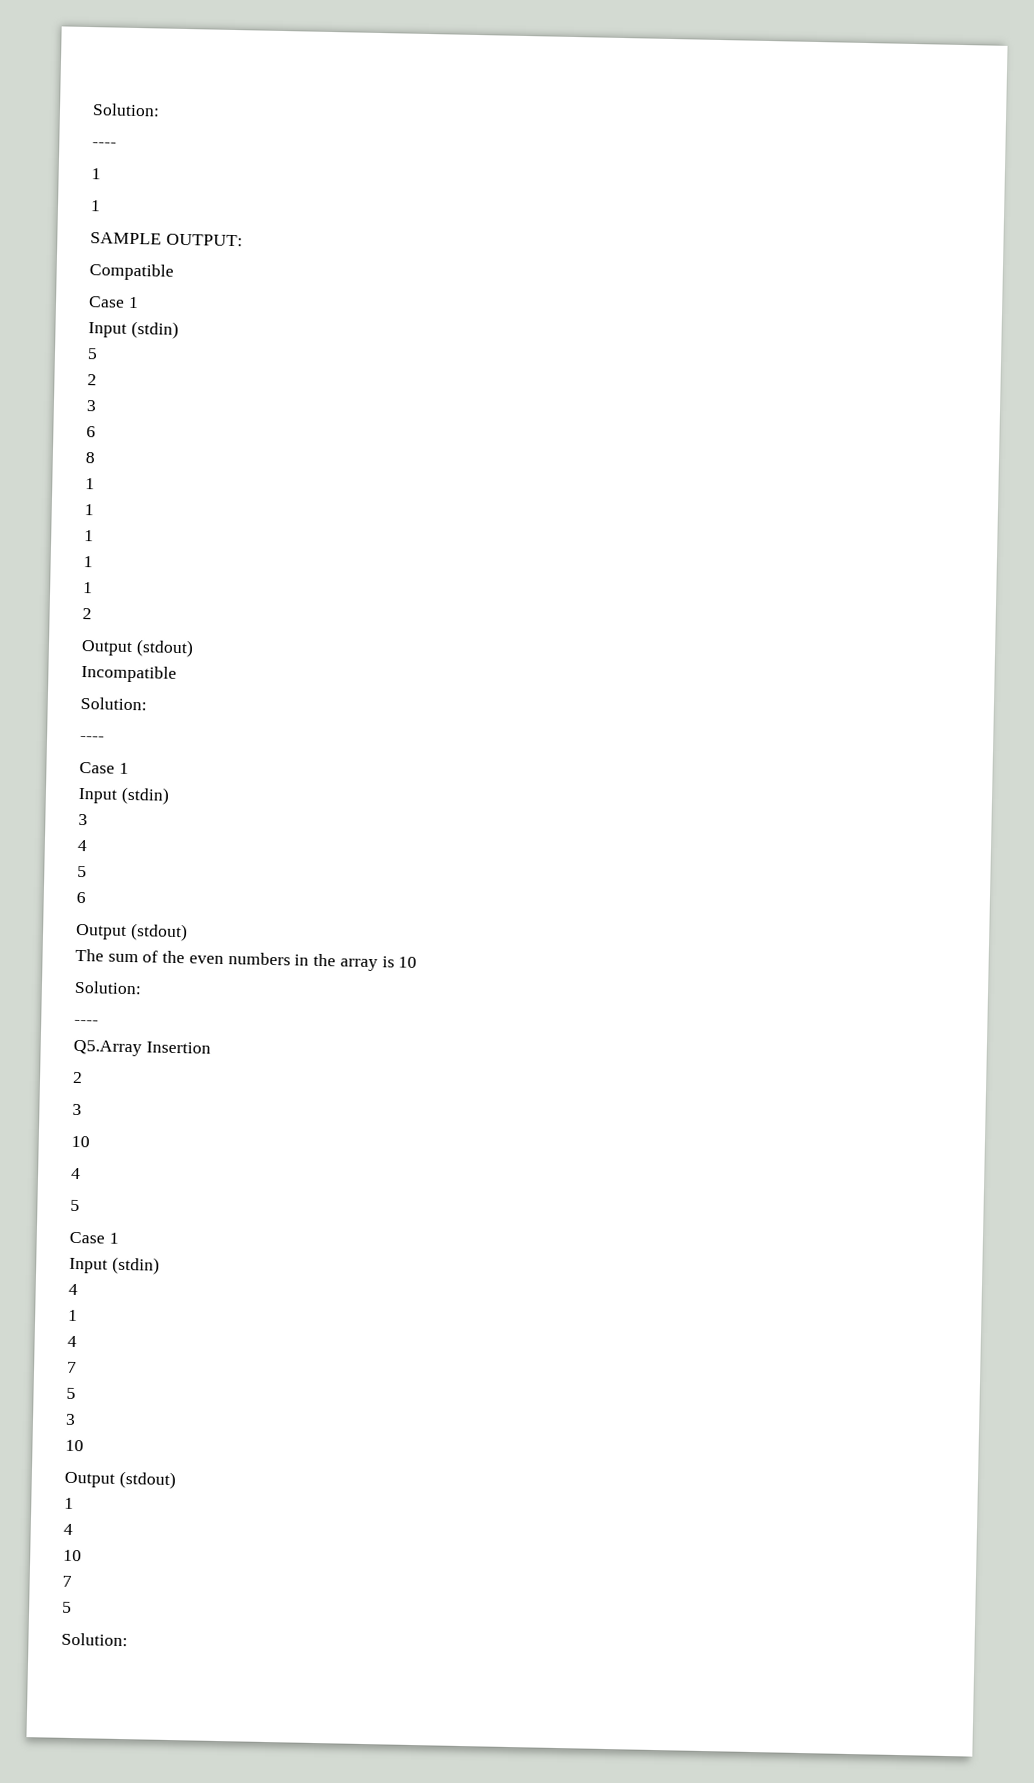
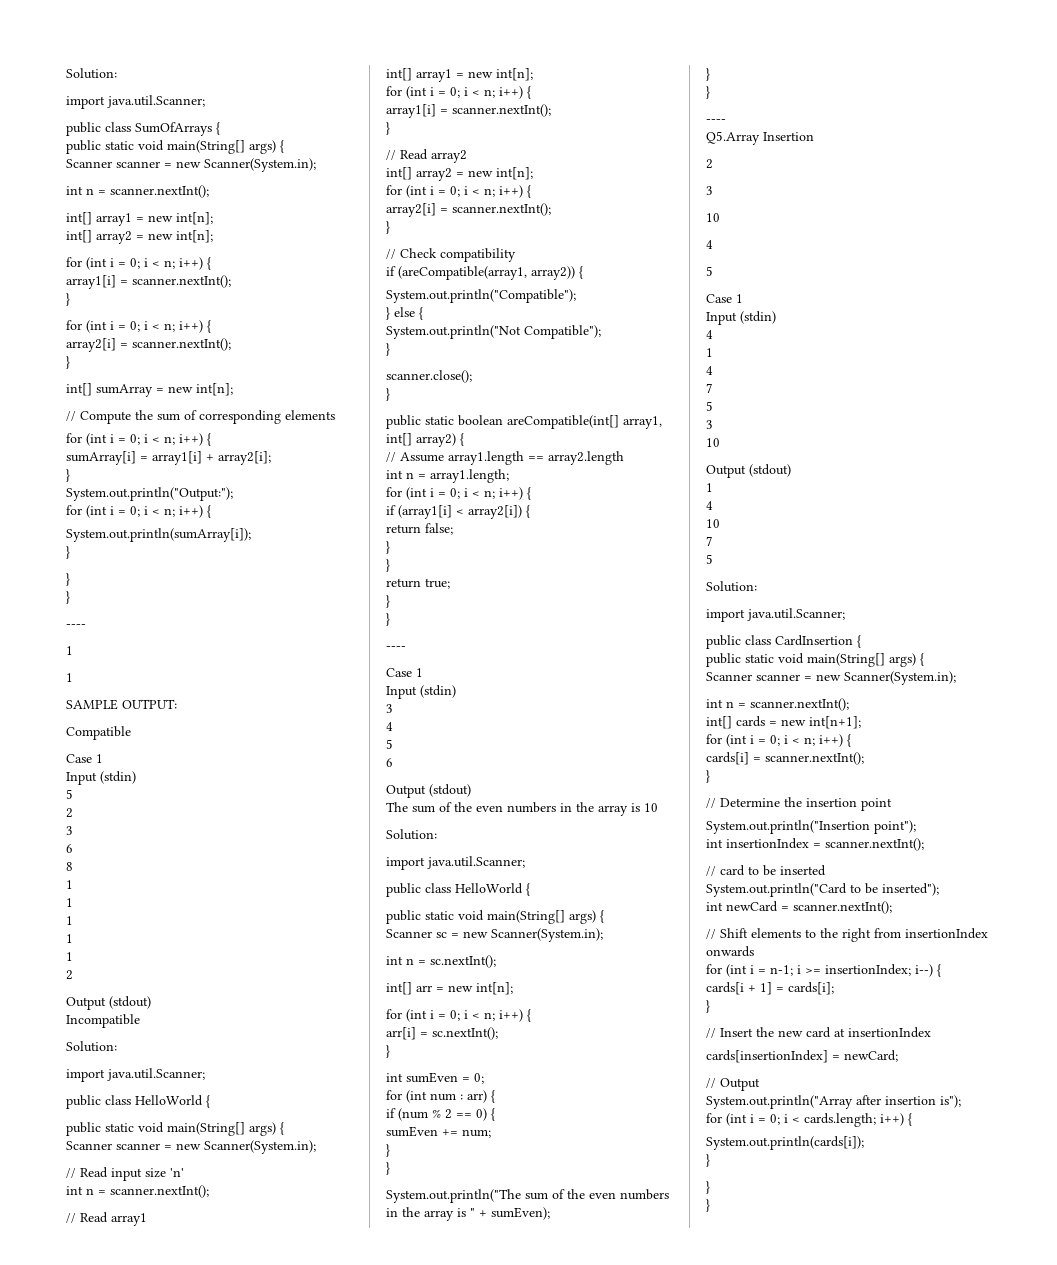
[92,103,160,117] Solution: -> [66,68,117,79] [66,95,205,109] [66,122,220,136] [66,140,284,154] [66,158,316,172] [66,185,209,198] [66,212,213,226] [66,230,213,244] [66,257,211,270] [66,275,231,289] [66,293,70,306] [66,320,211,333] [66,338,231,352] [66,356,70,369] [66,383,233,397] [66,410,335,424] [66,433,211,446] [66,451,271,465] [66,469,70,482] [66,487,233,501] [66,505,211,518] [66,528,251,542] [66,546,70,559] [66,573,70,586] [66,591,70,604] Solution: // import java.util.Scanner; // public class SumOfArrays { // public static void main(String[] args) { // Scanner scanner = new Scanner(System.in); // int n = scanner.nextInt(); // int[] array1 = new int[n]; // int[] array2 = new int[n]; // for (int i = 0; i < n; i++) { // array1[i] = scanner.nextInt(); // } // for (int i = 0; i < n; i++) { // array2[i] = scanner.nextInt(); // } // int[] sumArray = new int[n]; // // Compute the sum of corresponding elements // for (int i = 0; i < n; i++) { // sumArray[i] = array1[i] + array2[i]; // } // System.out.println("Output:"); // for (int i = 0; i < n; i++) { // System.out.println(sumArray[i]); // } // } // }
(147, 703) none -> [66,1068,205,1082] [66,1095,210,1109] [66,1122,284,1136] [66,1140,316,1154] [66,1167,184,1181] [66,1185,209,1198] [66,1212,147,1226] [386,68,533,82] [386,86,531,99] [386,104,551,118] [386,122,390,135] [386,149,467,163] [386,167,533,181] [386,185,531,198] [386,203,551,217] [386,221,390,234] [386,248,516,262] [386,266,583,280] [386,289,576,303] [386,307,423,320] [386,325,601,339] [386,343,390,356] [386,370,472,383] [386,388,390,401] [386,415,662,429] [386,433,464,447] [386,451,624,465] [386,469,509,483] [386,487,531,500] [386,505,530,519] [386,523,453,535] [386,541,390,554] [386,559,390,572] [386,578,450,589] [386,595,390,608] [386,613,390,626] // import java.util.Scanner; // public class HelloWorld { // public static void main(String[] args) { // Scanner scanner = new Scanner(System.in); // // Read input size 'n' // int n = scanner.nextInt(); // // Read array1 // int[] array1 = new int[n]; // for (int i = 0; i < n; i++) { // array1[i] = scanner.nextInt(); // } // // Read array2 // int[] array2 = new int[n]; // for (int i = 0; i < n; i++) { // array2[i] = scanner.nextInt(); // } // // Check compatibility // if (areCompatible(array1, array2)) { // System.out.println("Compatible"); // } else { // System.out.println("Not Compatible"); // } // scanner.close(); // } // public static boolean areCompatible(int[] array1, int[] array2) { // // Assume array1.length == array2.length // int n = array1.length; // for (int i = 0; i < n; i++) { // if (array1[i] < array2[i]) { // return false; // } // } // return true; // } // }
(142, 987) none -> [386,856,525,870] [386,883,530,897] [386,910,604,924] [386,928,603,942] [386,955,496,968] [386,982,513,995] [386,1009,531,1022] [386,1027,498,1040] [386,1045,390,1058] [386,1072,484,1084] [386,1090,495,1103] [386,1108,495,1121] [386,1126,491,1138] [386,1144,390,1157] [386,1162,390,1175] [386,1189,669,1203] [386,1207,550,1221] [706,68,710,81] [706,86,710,99] // import java.util.Scanner; // public class HelloWorld { // public static void main(String[] args) { // Scanner sc = new Scanner(System.in); // int n = sc.nextInt(); // int[] arr = new int[n]; // for (int i = 0; i < n; i++) { // arr[i] = sc.nextInt(); // } // int sumEven = 0; // for (int num : arr) { // if (num % 2 == 0) { // sumEven += num; // } // } // System.out.println("The sum of the even numbers in the array is " + sumEven); // } // }
(128, 1639) none -> [706,608,845,622] [706,635,861,649] [706,653,924,667] [706,671,956,685] [706,698,849,711] [706,716,861,729] [706,734,851,747] [706,752,864,765] [706,770,710,783] [706,797,892,811] [706,820,916,834] [706,838,924,851] [706,865,826,876] [706,883,939,897] [706,901,892,914] [706,928,988,942] [706,946,754,957] [706,964,941,977] [706,982,834,995] [706,1000,710,1013] [706,1027,931,1038] [706,1050,898,1063] [706,1078,760,1091] [706,1095,961,1109] [706,1113,912,1127] [706,1136,864,1150] [706,1154,710,1167] [706,1181,710,1194] [706,1199,710,1212] // import java.util.Scanner; // public class CardInsertion { // public static void main(String[] args) { // Scanner scanner = new Scanner(System.in); // int n = scanner.nextInt(); // int[] cards = new int[n+1]; // for (int i = 0; i < n; i++) { // cards[i] = scanner.nextInt(); // } // // Determine the insertion point // System.out.println("Insertion point"); // int insertionIndex = scanner.nextInt(); // // card to be inserted // System.out.println("Card to be inserted"); // int newCard = scanner.nextInt(); // // Shift elements to the right from insertionIndex onwards // for (int i = n-1; i >= insertionIndex; i--) { // cards[i + 1] = cards[i]; // } // // Insert the new card at insertionIndex // cards[insertionIndex] = newCard; // // Output // System.out.println("Array after insertion is"); // for (int i = 0; i < cards.length; i++) { // System.out.println(cards[i]); // } // } // }

